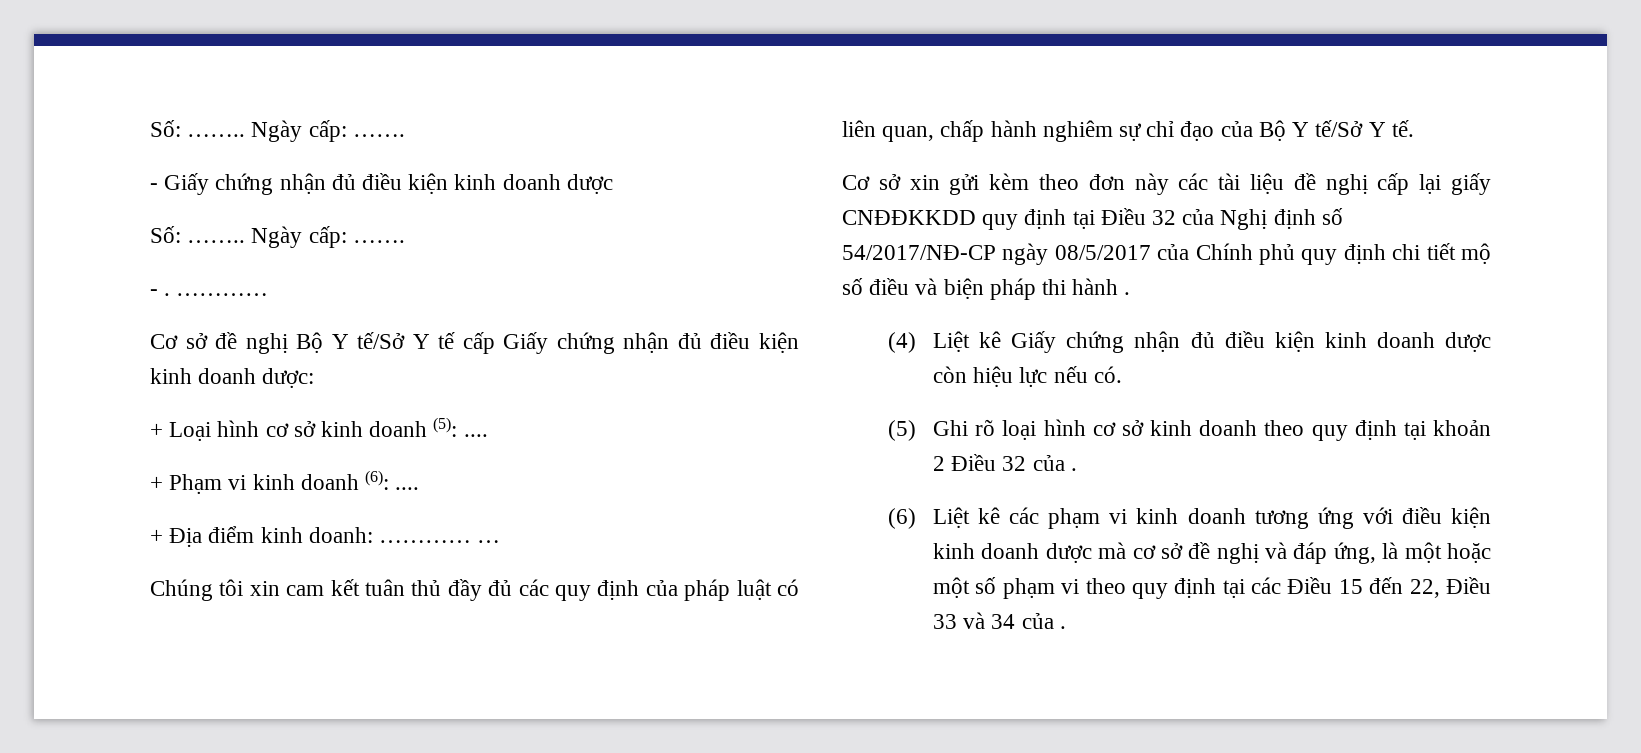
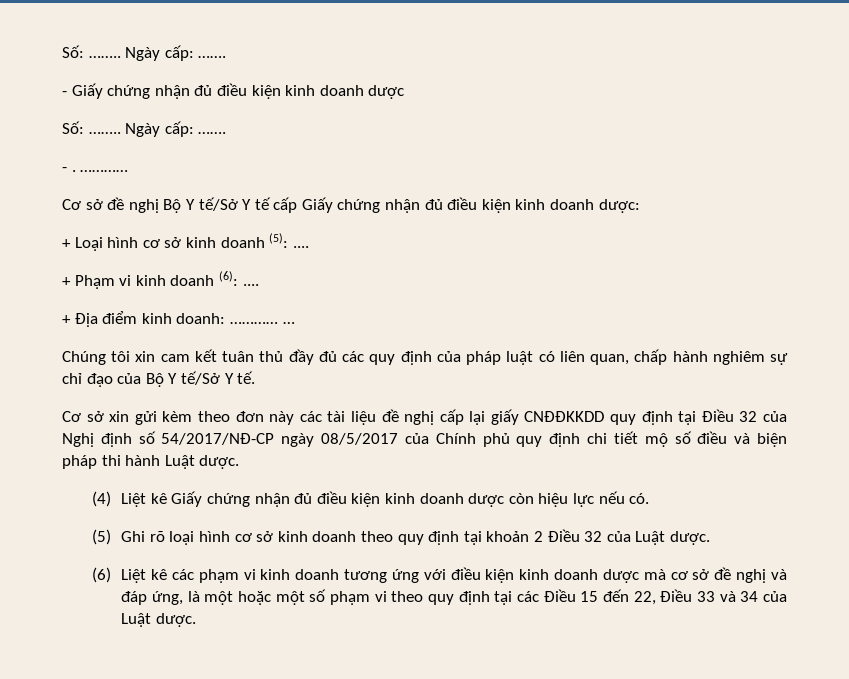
[1124,292,1131,295] . -> [164,455,240,469] Luật dược.
[1070,468,1077,471] . -> [635,531,710,545] Luật dược.
[1059,626,1066,629] . -> [121,613,196,627] Luật dược.

